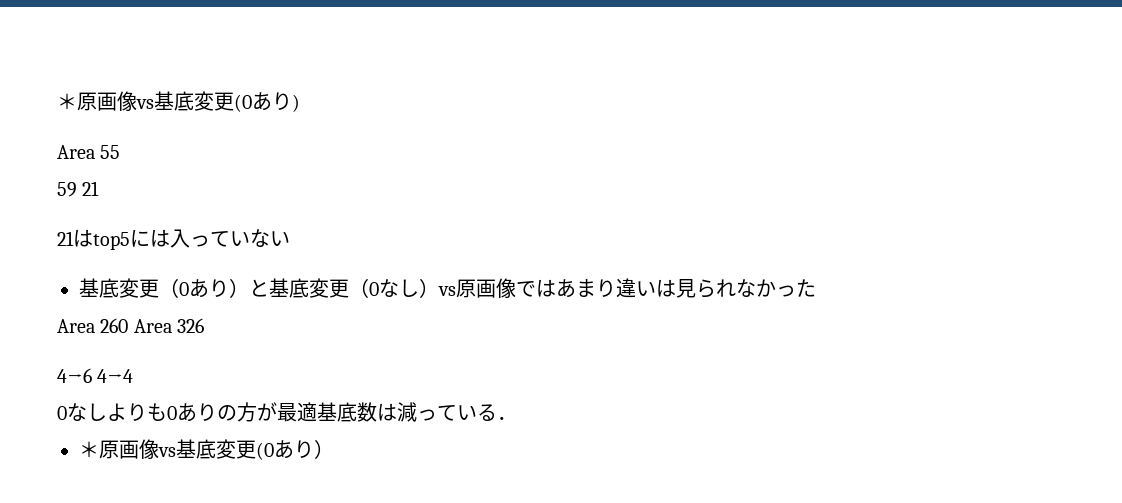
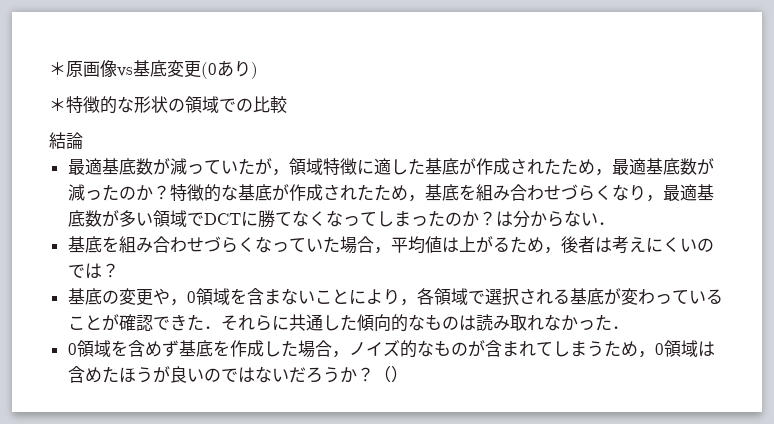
[57,145,121,159] [57,181,100,197] [57,229,290,250] [79,278,816,298] [57,318,205,333] [57,368,134,383] [57,402,517,422] [79,439,314,460] Area 55 // 59 21 // 21はtop5には入っていない // 基底変更（0あり）と基底変更（0なし）vs原画像ではあまり違いは見られなかった // Area 260 Area 326 // 4→6 4→4 // 0なしよりも0ありの方が最適基底数は減っている． // ＊原画像vs基底変更(0あり -> [49,96,287,114] [49,132,83,149] [67,158,714,176] [67,184,714,202] [67,210,615,228] [67,236,714,254] [67,263,119,279] [67,288,723,306] [67,314,629,332] [67,340,715,358] [67,366,391,383] ＊特徴的な形状の領域での比較 // 結論 // 最適基底数が減っていたが，領域特徴に適した基底が作成されたため，最適基底数が減ったのか？特徴的な基底が作成されたため，基底を組み合わせづらくなり，最適基底数が多い領域でDCTに勝てなくなってしまったのか？は分からない． // 基底を組み合わせづらくなっていた場合，平均値は上がるため，後者は考えにくいのでは？ // 基底の変更や，0領域を含まないことにより，各領域で選択される基底が変わっていることが確認できた．それらに共通した傾向的なものは読み取れなかった． // 0領域を含めず基底を作成した場合，ノイズ的なものが含まれてしまうため，0領域は含めたほうが良いのではないだろうか？（

